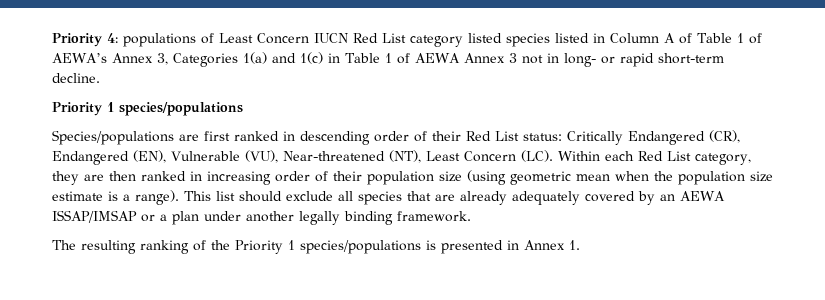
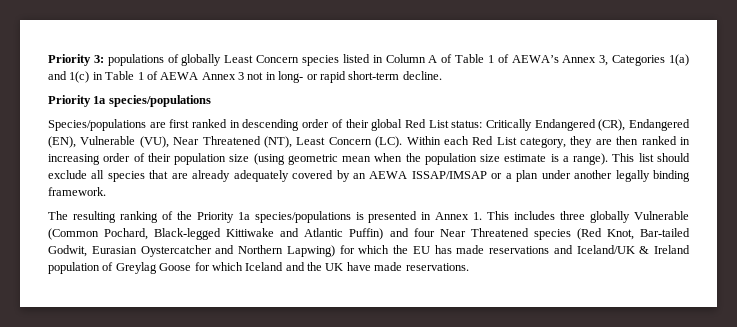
[52,33,118,47] Priority 4: -> [48,54,104,66] Priority 3:
[219,33,502,47] Least Concern IUCN Red List category listed -> [181,54,300,66] globally Least Concern
[107,102,114,112] 1 -> [93,96,107,104] 1a
(461, 136) none -> [371,119,403,131] global
[283,151,385,161] Near-threatened -> [173,136,261,145] Near Threatened
[288,240,295,250] 1 -> [237,212,250,220] 1a
(580, 245) none -> [487,211,690,223] [48,228,690,240] [48,245,690,257] [48,262,469,274] This includes three globally Vulnerable (Common Pochard, Black-legged Kittiwake and Atlantic Puffin) and four Near Threatened species (Red Knot, Bar-tailed Godwit, Eurasian Oystercatcher and Northern Lapwing) for which the EU has made reservations and Iceland/UK & Ireland population of Greylag Goose for which Iceland and the UK have made reservations.

